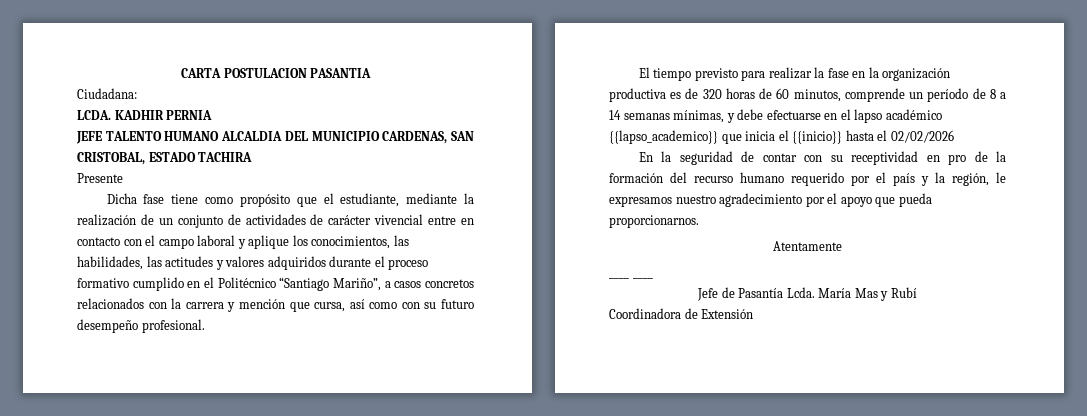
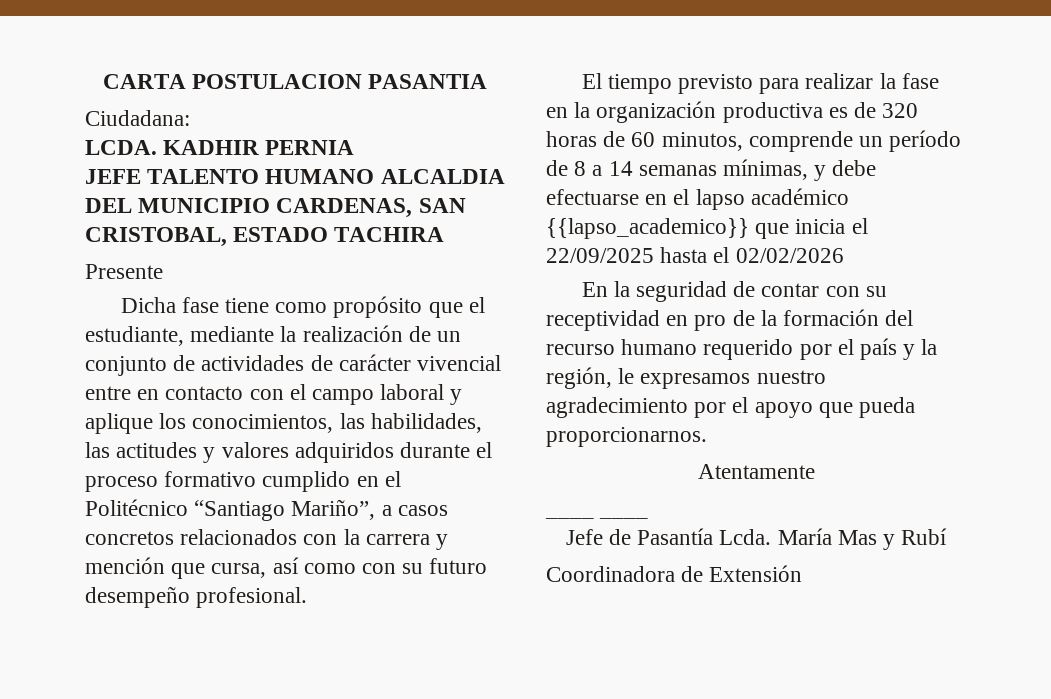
[792,131,843,144] {{inicio}} -> [546,248,654,263] 22/09/2025

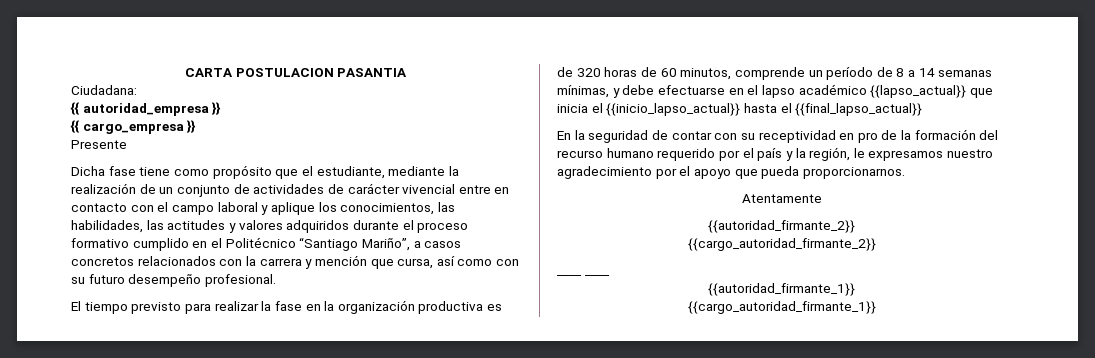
[85,140,355,155] [85,169,505,184] [85,198,466,218] [85,227,445,247] LCDA. KADHIR PERNIA // JEFE TALENTO HUMANO ALCALDIA DEL MUNICIPIO CARDENAS, SAN CRISTOBAL, ESTADO TACHIRA -> [70,102,222,116] [70,120,197,134] {{ autoridad_empresa }} // {{ cargo_empresa }}
[546,218,749,239] {{lapso_academico}} -> [870,85,967,98] {{lapso_actual}}
[546,248,654,263] 22/09/2025 -> [606,103,741,116] {{inicio_lapso_actual}}
[735,248,844,263] 02/02/2026 -> [795,103,923,116] {{final_lapso_actual}}
(815, 471) none -> [708,220,855,233] [687,238,876,251] // {{autoridad_firmante_2}} // {{cargo_autoridad_firmante_2}}
[565,528,948,550] [546,565,803,582] Jefe de Pasantía Lcda. María Mas y Rubí // Coordinadora de Extensión -> [708,283,855,296] [687,301,876,314] {{autoridad_firmante_1}} // {{cargo_autoridad_firmante_1}}

